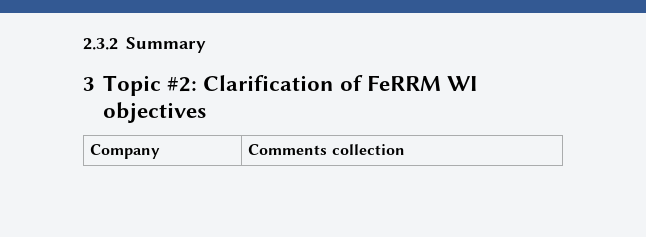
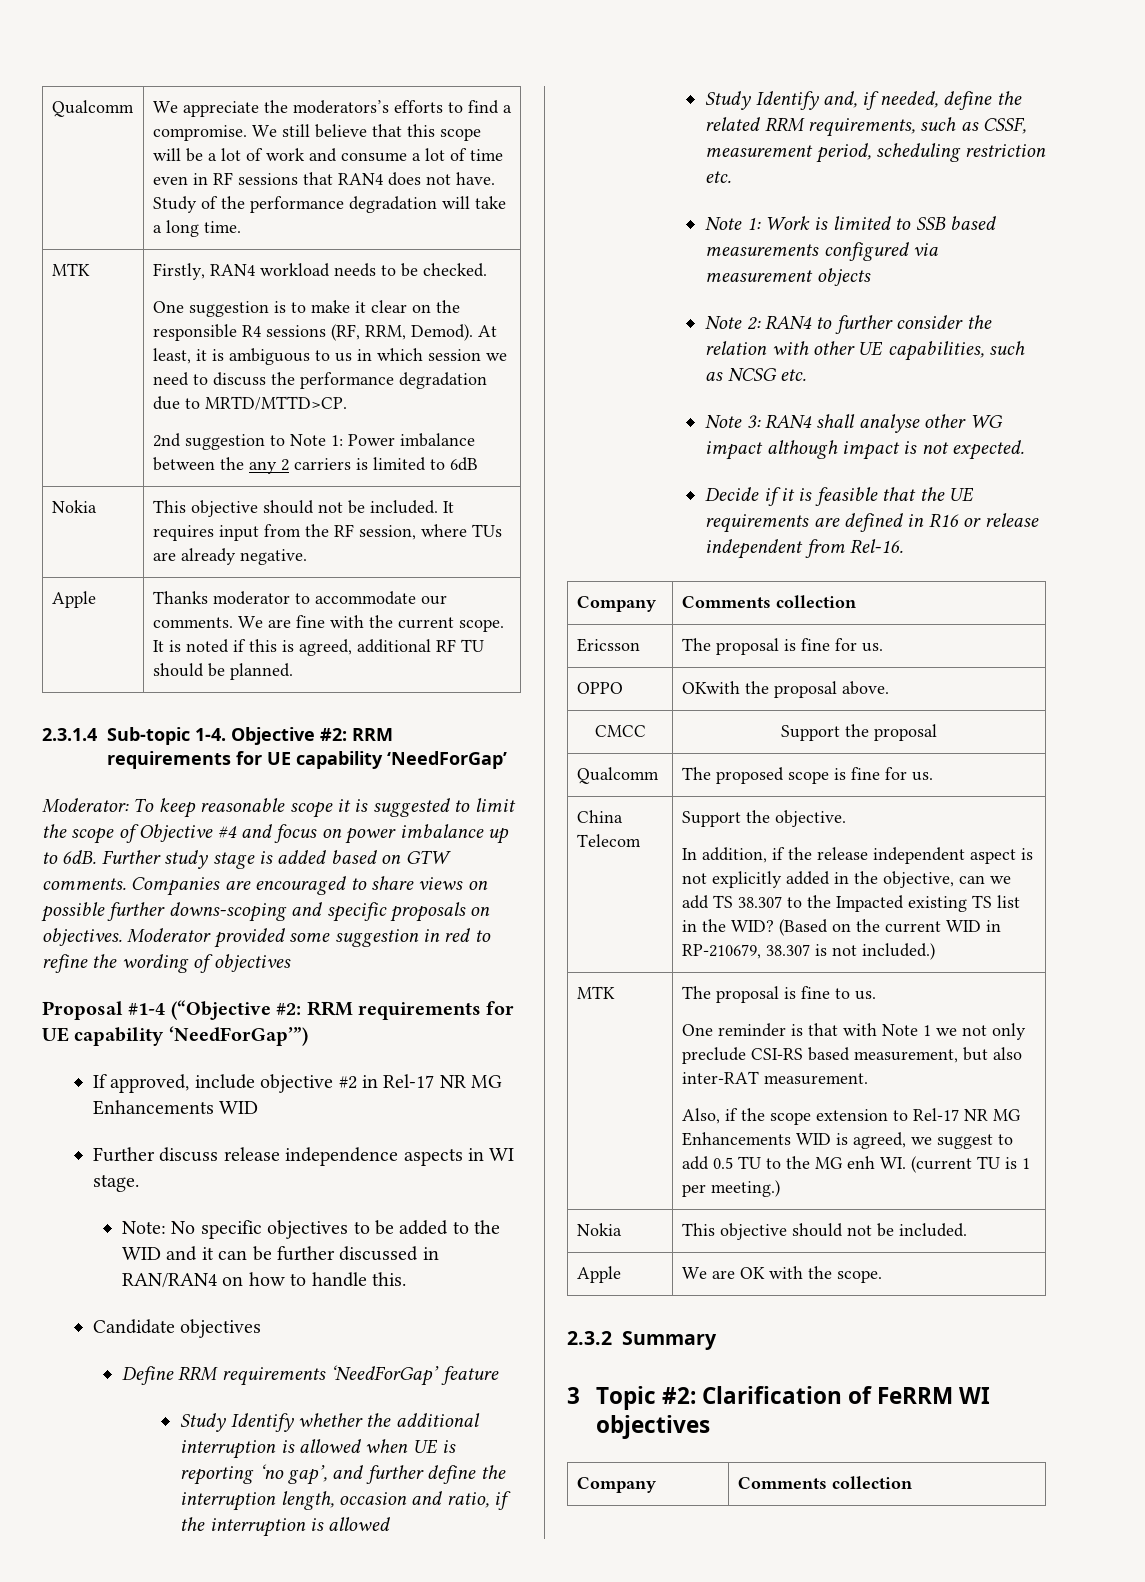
(83, 44) none -> [51,100,134,117] [152,100,512,117] [152,124,481,141] [152,148,503,162] [152,172,495,186] [152,196,506,213] [152,220,241,237] [51,263,90,276] [152,263,487,280] [152,300,460,317] [152,324,497,341] [152,348,507,365] [152,372,487,389] [152,396,347,410] [152,433,475,450] [152,457,478,474] [51,500,97,513] [152,500,454,517] [152,524,502,541] [152,548,307,565] [51,591,96,608] [152,591,447,605] [152,615,504,632] [152,639,484,656] [152,663,293,680] [42,727,393,745] [107,751,507,769] [42,798,516,818] [42,824,509,844] [42,850,451,869] [42,876,488,896] [41,902,491,922] [42,928,491,948] [42,954,291,973] [42,1000,515,1020] [42,1026,308,1046] [93,1074,503,1093] [93,1100,259,1115] [93,1147,515,1166] [93,1174,140,1192] [122,1220,501,1239] [122,1246,439,1261] [122,1272,407,1288] [93,1319,262,1338] [122,1365,499,1386] [180,1413,480,1432] [180,1439,457,1459] [180,1464,506,1485] [180,1491,512,1511] [180,1517,391,1537] [705,91,1022,110] [705,117,1027,137] [705,143,1047,163] [705,171,732,183] [705,216,996,230] [705,242,938,261] [705,268,871,286] [705,315,992,334] [705,341,1026,361] [705,368,806,381] [705,414,1003,433] [705,440,1025,460] [705,487,974,506] [705,513,1039,533] [705,539,903,559] [576,596,656,612] [681,595,856,608] [576,638,640,652] [681,638,883,655] [576,682,623,694] [681,681,889,698] [594,725,646,737] [781,724,937,741] [576,767,659,784] [681,767,933,784] [576,810,623,823] [576,834,641,847] [681,810,846,827] [681,847,1033,864] [681,871,1011,888] [681,895,1020,912] [681,919,1001,936] [681,943,935,960] [576,986,615,999] [681,986,876,1003] [681,1023,1026,1040] [681,1047,1022,1064] [681,1071,868,1085] [681,1108,1020,1125] [681,1132,1013,1149] [681,1156,1030,1173] [681,1180,780,1197] [576,1223,622,1236] [681,1223,967,1240] [576,1266,621,1283] [681,1266,882,1283] Qualcomm | We appreciate the moderators’s efforts to find a compromise. We still believe that this scope will be a lot of work and consume a lot of time even in RF sessions that RAN4 does not have. Study of the performance degradation will take a long time. // MTK | Firstly, RAN4 workload needs to be checked. // One suggestion is to make it clear on the responsible R4 sessions (RF, RRM, Demod). At least, it is ambiguous to us in which session we need to discuss the performance degradation due to MRTD/MTTD>CP. // 2nd suggestion to Note 1: Power imbalance between the any 2 carriers is limited to 6dB // Nokia | This objective should not be included. It requires input from the RF session, where TUs are already negative. // Apple | Thanks moderator to accommodate our comments. We are fine with the current scope. It is noted if this is agreed, additional RF TU should be planned. // 2.3.1.4 Sub-topic 1-4. Objective #2: RRM requirements for UE capability ‘NeedForGap’ // Moderator: To keep reasonable scope it is suggested to limit the scope of Objective #4 and focus on power imbalance up to 6dB. Further study stage is added based on GTW comments. Companies are encouraged to share views on possible further downs-scoping and specific proposals on objectives. Moderator provided some suggestion in red to refine the wording of objectives // Proposal #1-4 (“Objective #2: RRM requirements for UE capability ‘NeedForGap’”) // If approved, include objective #2 in Rel-17 NR MG Enhancements WID // Further discuss release independence aspects in WI stage. // Note: No specific objectives to be added to the WID and it can be further discussed in RAN/RAN4 on how to handle this. // Candidate objectives // Define RRM requirements ‘NeedForGap’ feature // Study Identify whether the additional interruption is allowed when UE is reporting ‘no gap’, and further define the interruption length, occasion and ratio, if the interruption is allowed // Study Identify and, if needed, define the related RRM requirements, such as CSSF, measurement period, scheduling restriction etc. // Note 1: Work is limited to SSB based measurements configured via measurement objects // Note 2: RAN4 to further consider the relation with other UE capabilities, such as NCSG etc. // Note 3: RAN4 shall analyse other WG impact although impact is not expected. // Decide if it is feasible that the UE requirements are defined in R16 or release independent from Rel-16. // Company | Comments collection // Ericsson | The proposal is fine for us. // OPPO | OKwith the proposal above. // CMCC | Support the proposal // Qualcomm | The proposed scope is fine for us. // China Telecom | Support the objective. // In addition, if the release independent aspect is not explicitly added in the objective, can we add TS 38.307 to the Impacted existing TS list in the WID? (Based on the current WID in RP-210679, 38.307 is not included.) // MTK | The proposal is fine to us. // One reminder is that with Note 1 we not only preclude CSI-RS based measurement, but also inter-RAT measurement. // Also, if the scope extension to Rel-17 NR MG Enhancements WID is agreed, we suggest to add 0.5 TU to the MG enh WI. (current TU is 1 per meeting.) // Nokia | This objective should not be included. // Apple | We are OK with the scope. //

